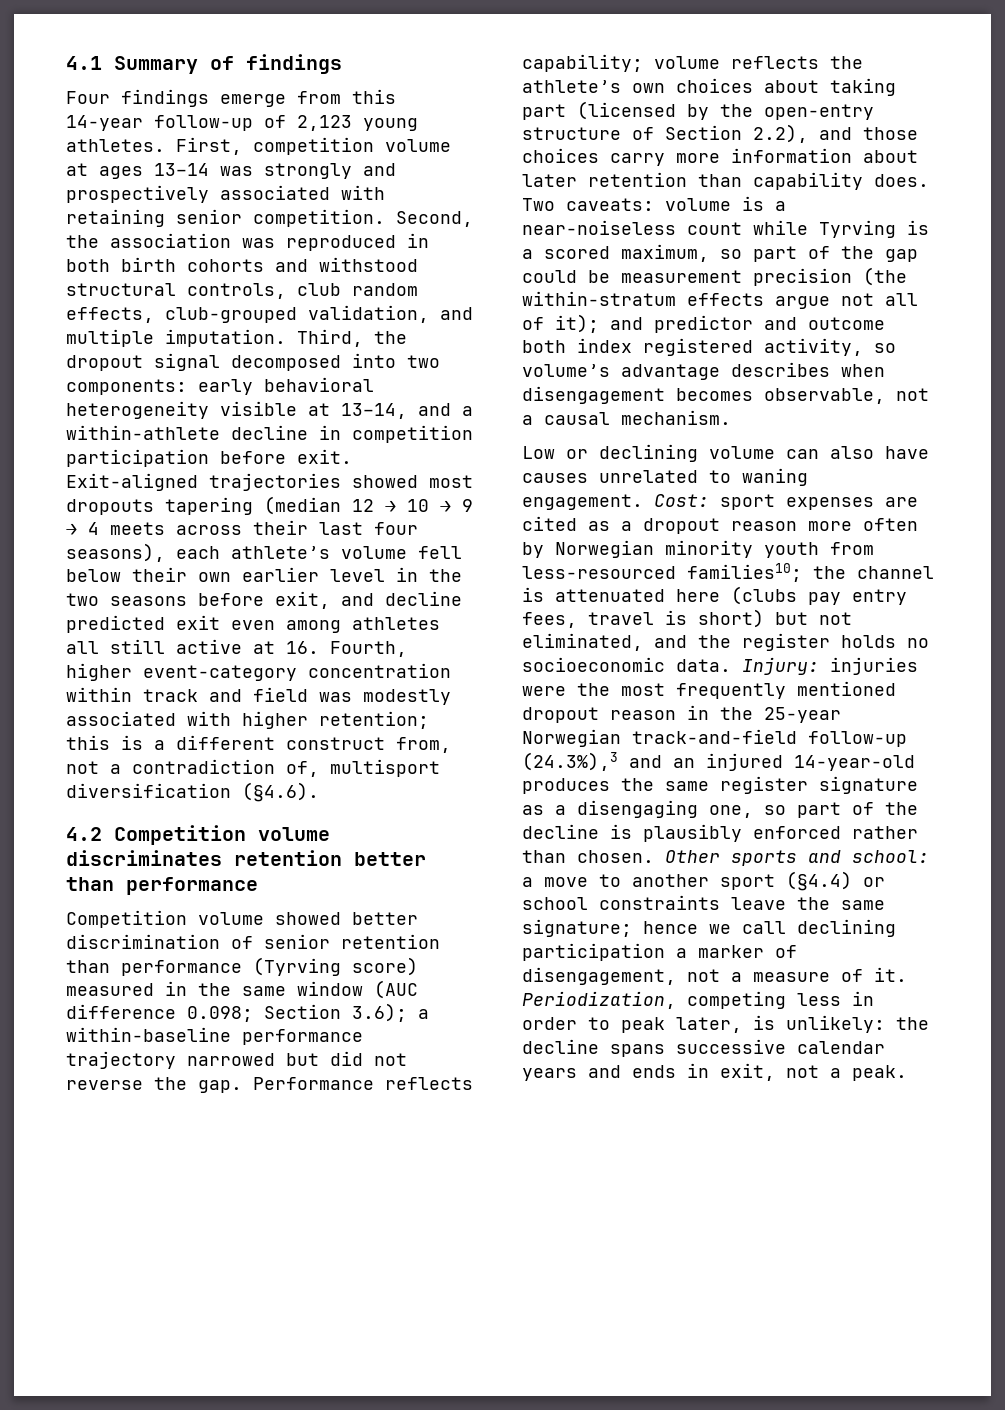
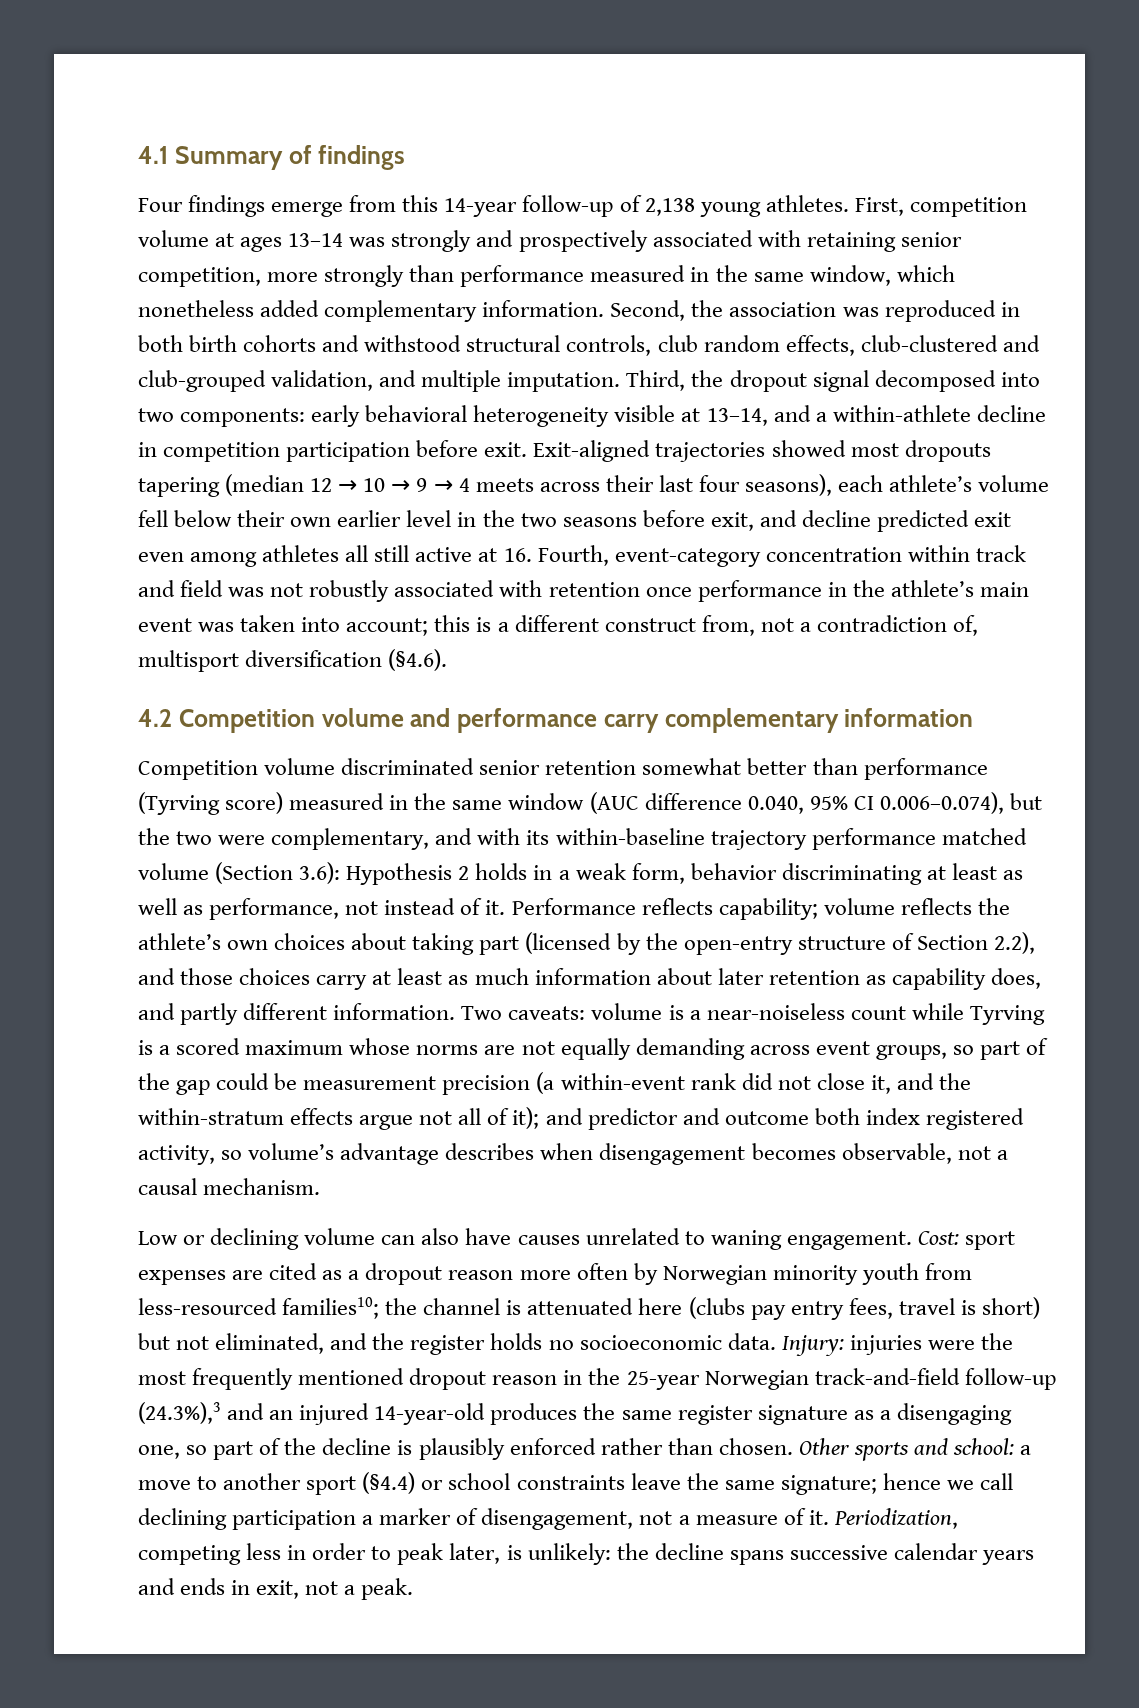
[297,115,352,131] 2,123 -> [644,198,695,216] 2,138
[253,209,385,227] competition. -> [138,265,955,287] [138,300,605,322] competition, more strongly than performance measured in the same window, which nonetheless added complementary information.
(154, 315) none -> [860,335,1040,352] club-clustered and
[66,663,132,681] higher -> (609, 555) none
[363,689,451,705] [66,711,429,729] modestly associated with higher retention; -> [270,580,1029,602] [138,615,429,636] not robustly associated with retention once performance in the athlete’s main event was taken into account;
[66,850,426,866] [66,877,258,895] [66,910,418,928] [66,934,440,949] discriminates retention better than performance // Competition volume showed better discrimination of senior retention -> [410,708,974,733] [138,758,808,780] and performance carry complementary information // Competition volume discriminated senior retention somewhat better
[187,1003,429,1022] [66,1027,363,1045] [66,1051,407,1069] [66,1077,242,1093] 0.098; Section 3.6); a within-baseline performance trajectory narrowed but did not reverse the gap. -> [747,792,1042,814] [138,828,1027,850] [138,862,1024,885] [138,898,506,920] 0.040, 95% CI 0.006–0.074), but the two were complementary, and with its within-baseline trajectory performance matched volume (Section 3.6): Hypothesis 2 holds in a weak form, behavior discriminating at least as well as performance, not instead of it.
[676,148,918,163] [522,172,929,190] more information about later retention than capability does. -> [372,968,1042,990] [138,1003,456,1025] at least as much information about later retention as capability does, and partly different information.
[621,244,709,262] maximum, -> [245,1038,947,1060] maximum whose norms are not equally demanding across event groups,
[863,267,907,286] (the -> [536,1072,972,1094] (a within-event rank did not close it, and the

